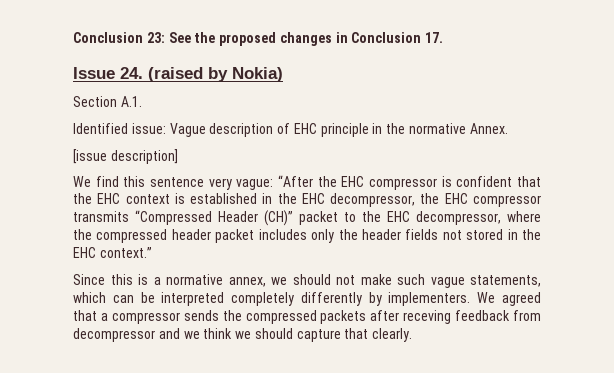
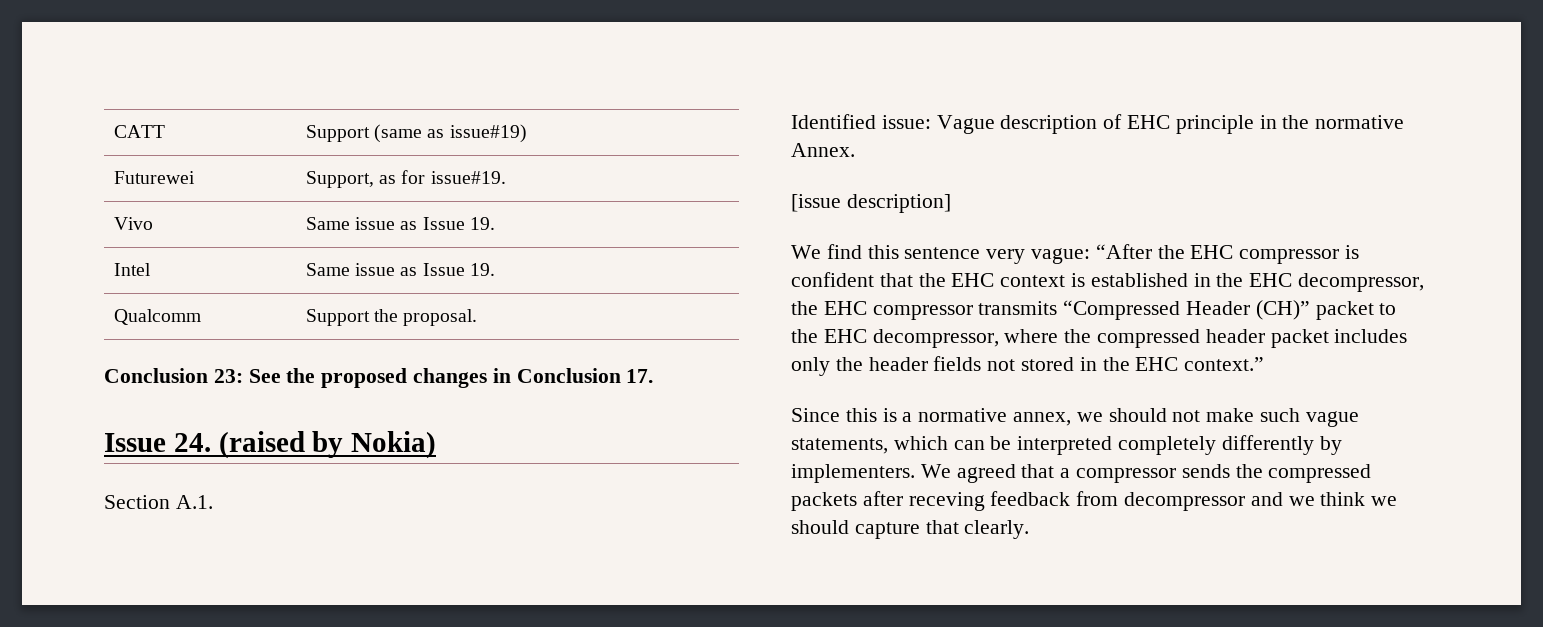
(73, 37) none -> [113,125,165,138] [305,124,527,143] [113,171,195,184] [305,170,506,188] [113,217,153,230] [305,217,495,230] [113,263,151,276] [305,263,495,276] [113,309,201,325] [305,309,478,326] CATT | Support (same as issue#19) // Futurewei | Support, as for issue#19. // Vivo | Same issue as Issue 19. // Intel | Same issue as Issue 19. // Qualcomm | Support the proposal. //

